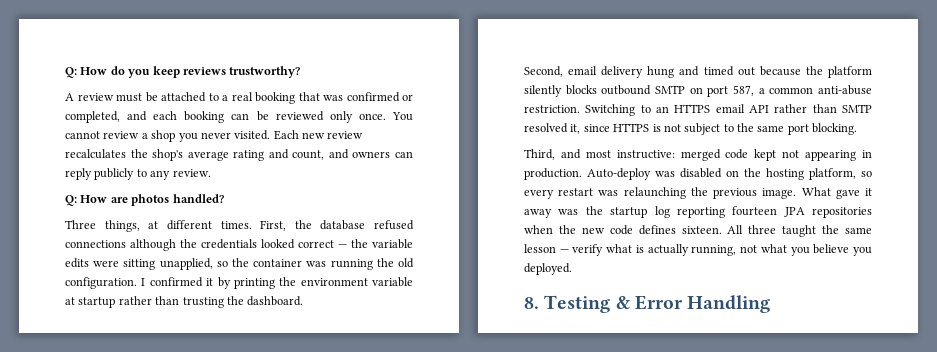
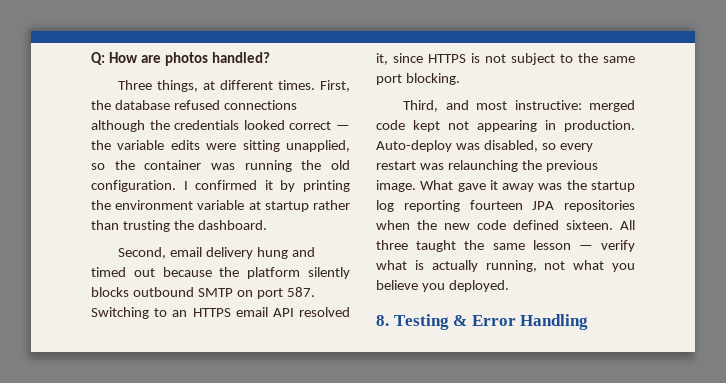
[65,66,301,78] [65,92,413,104] [65,111,413,123] [65,130,364,142] [65,149,413,161] [65,168,211,180] [65,195,108,206] Q: How do you keep reviews trustworthy? // A review must be attached to a real booking that was confirmed or completed, and each booking can be reviewed only once. You cannot review a shop you never visited. Each new review recalculates the shop's average rating and count, and owners can reply publicly to any review. // Q: How -> [91,52,138,65] Q: How
[733,85,872,96] [524,105,580,113] 587, a common anti-abuse restriction. -> [286,287,315,297] 587.
[774,104,872,113] rather than SMTP -> (294, 312) none
[680,168,856,180] disabled on the hosting platform, -> [483,140,538,152] disabled,
[638,225,676,235] defines -> [513,220,559,230] defined

